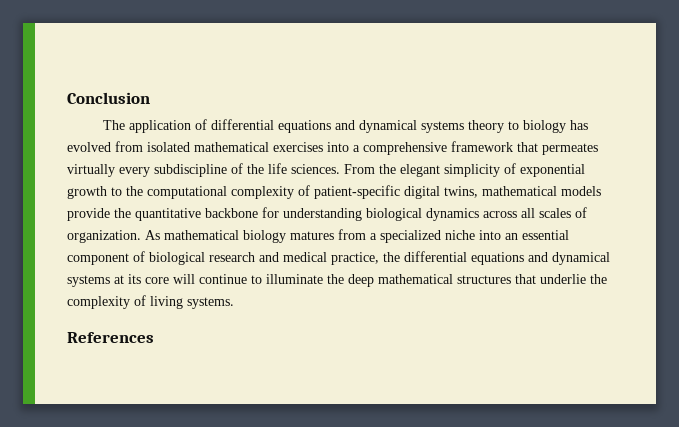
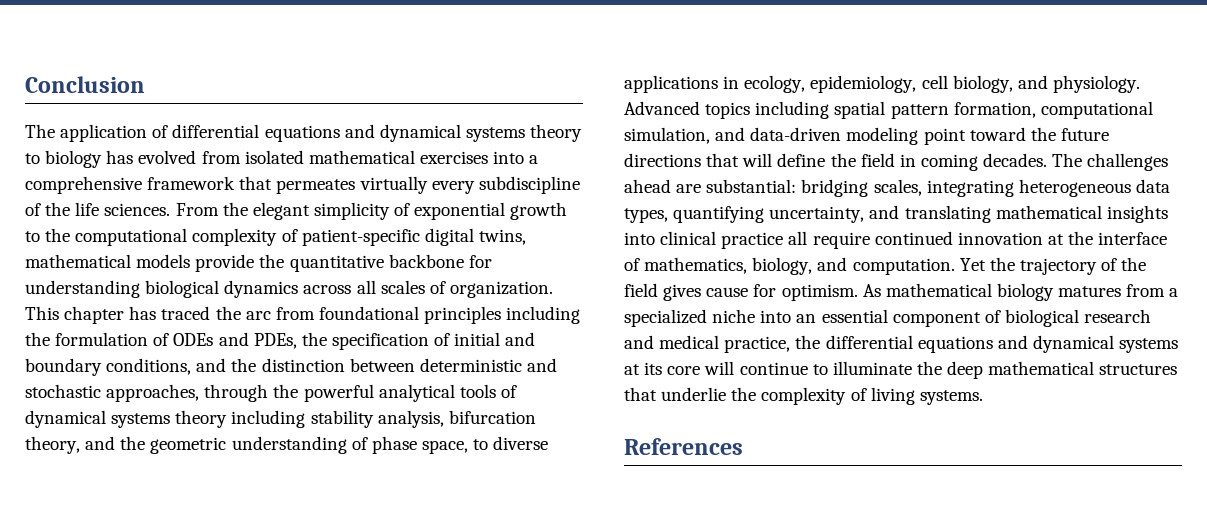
(141, 236) none -> [25,306,581,324] [25,332,536,350] [25,358,557,376] [25,384,517,402] [25,410,536,428] [25,436,549,454] [624,75,1140,93] [624,101,1153,119] [624,127,1109,145] [624,153,1169,171] [624,179,1170,197] [624,205,1168,223] [624,231,1168,249] [624,257,1147,275] [624,283,858,301] This chapter has traced the arc from foundational principles including the formulation of ODEs and PDEs, the specification of initial and boundary conditions, and the distinction between deterministic and stochastic approaches, through the powerful analytical tools of dynamical systems theory including stability analysis, bifurcation theory, and the geometric understanding of phase space, to diverse applications in ecology, epidemiology, cell biology, and physiology. Advanced topics including spatial pattern formation, computational simulation, and data-driven modeling point toward the future directions that will define the field in coming decades. The challenges ahead are substantial: bridging scales, integrating heterogeneous data types, quantifying uncertainty, and translating mathematical insights into clinical practice all require continued innovation at the interface of mathematics, biology, and computation. Yet the trajectory of the field gives cause for optimism.

